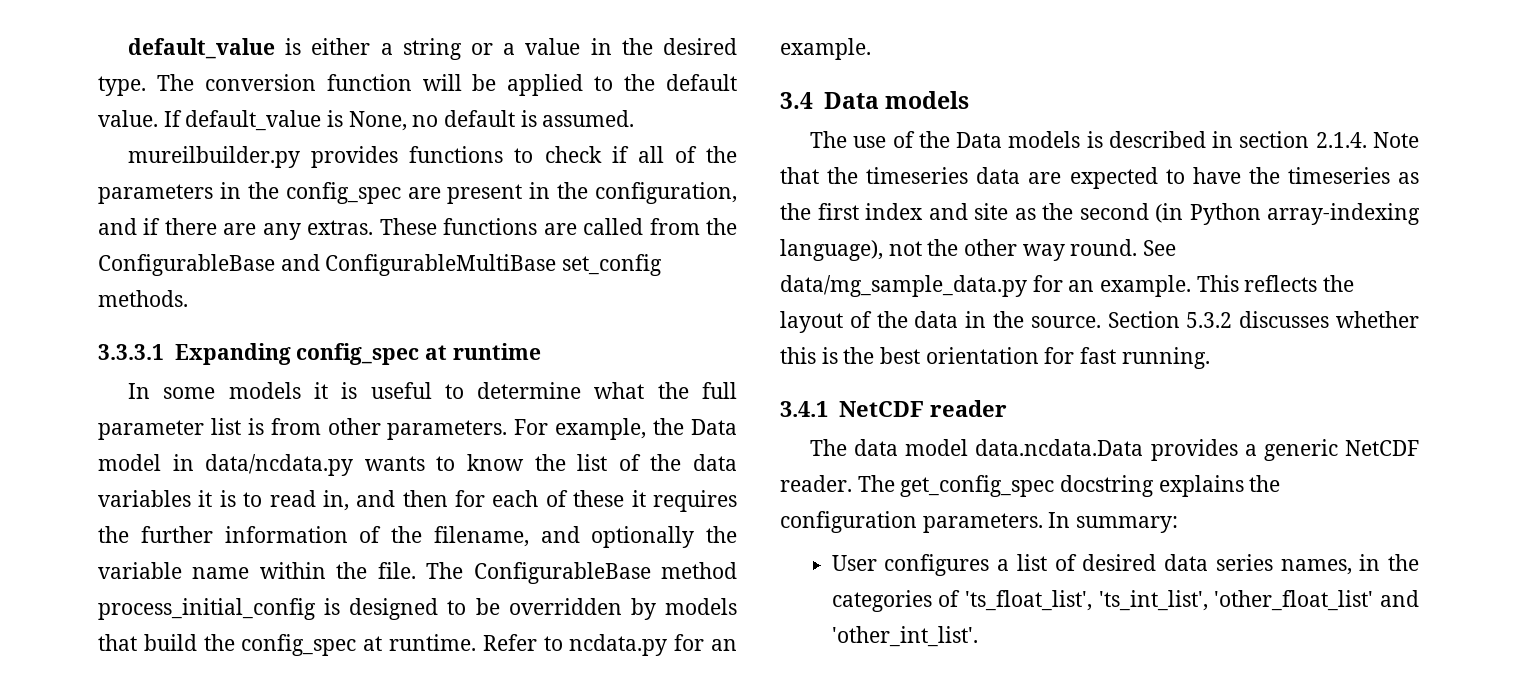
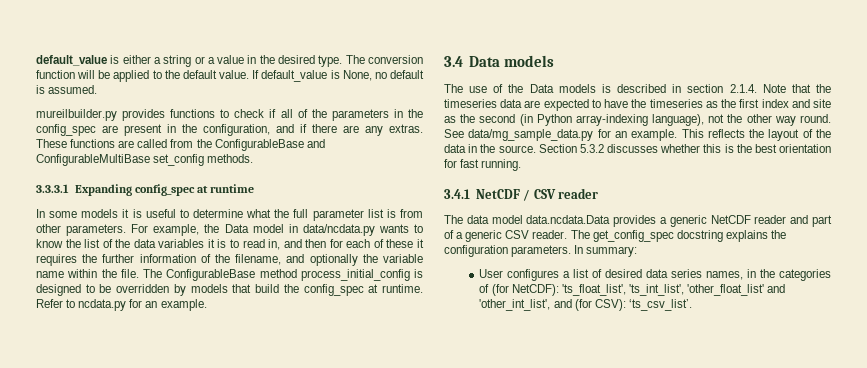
(924, 409) none -> [523,189,556,201] / CSV
(1419, 448) none -> [754,215,832,227] [444,230,530,242] reader and part of a generic CSV
(961, 598) none -> [491,284,559,296] (for NetCDF):
[831,626,978,647] 'other_int_list'. -> [479,299,692,311] 'other_int_list', and (for CSV): ‘ts_csv_list’.

